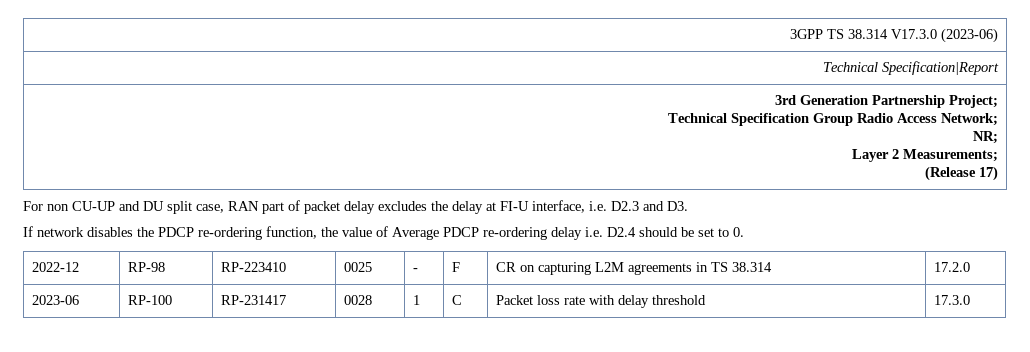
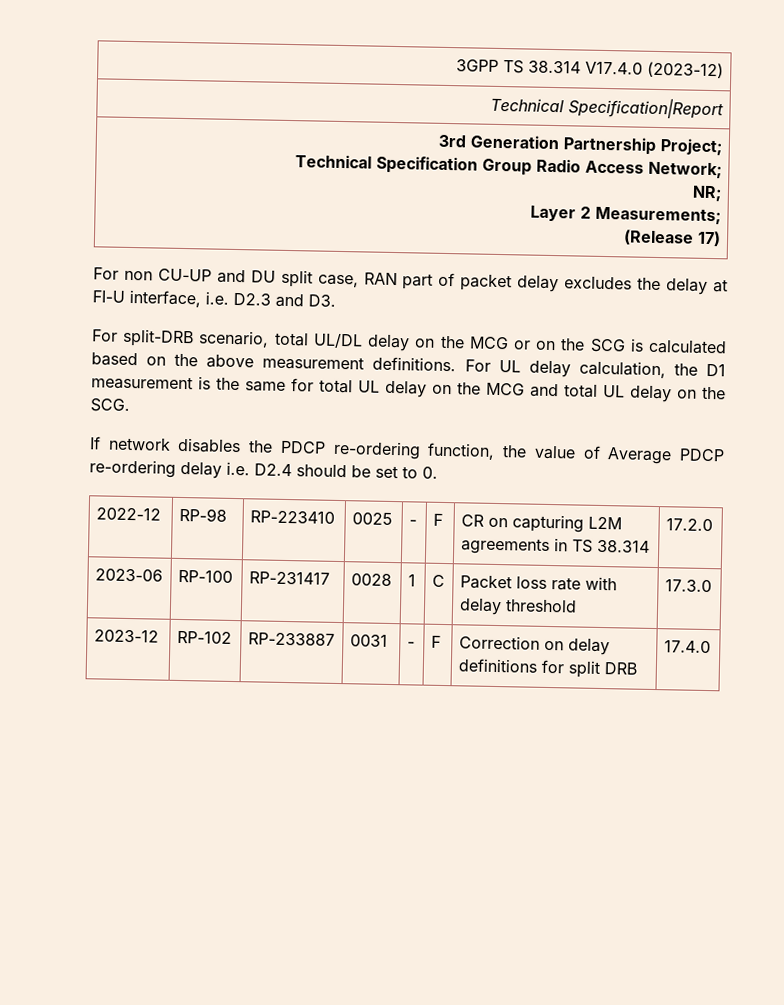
[890,28,998,43] V17.3.0 (2023-06) -> [585,61,725,79] V17.4.0 (2023-12)
(688, 206) none -> [92,328,727,355] [91,352,726,379] [91,375,726,403] [90,398,130,412] // For split-DRB scenario, total UL/DL delay on the MCG or on the SCG is calculated based on the above measurement definitions. For UL delay calculation, the D1 measurement is the same for total UL delay on the MCG and total UL delay on the SCG.
(971, 300) none -> [93,629,159,643] [176,630,232,644] [247,632,335,646] [349,634,388,647] [406,641,415,648] [430,635,441,648] [458,635,610,656] [457,658,637,678] [663,640,711,654] // 2023-12 | RP-102 | RP-233887 | 0031 | - | F | Correction on delay definitions for split DRB | 17.4.0

